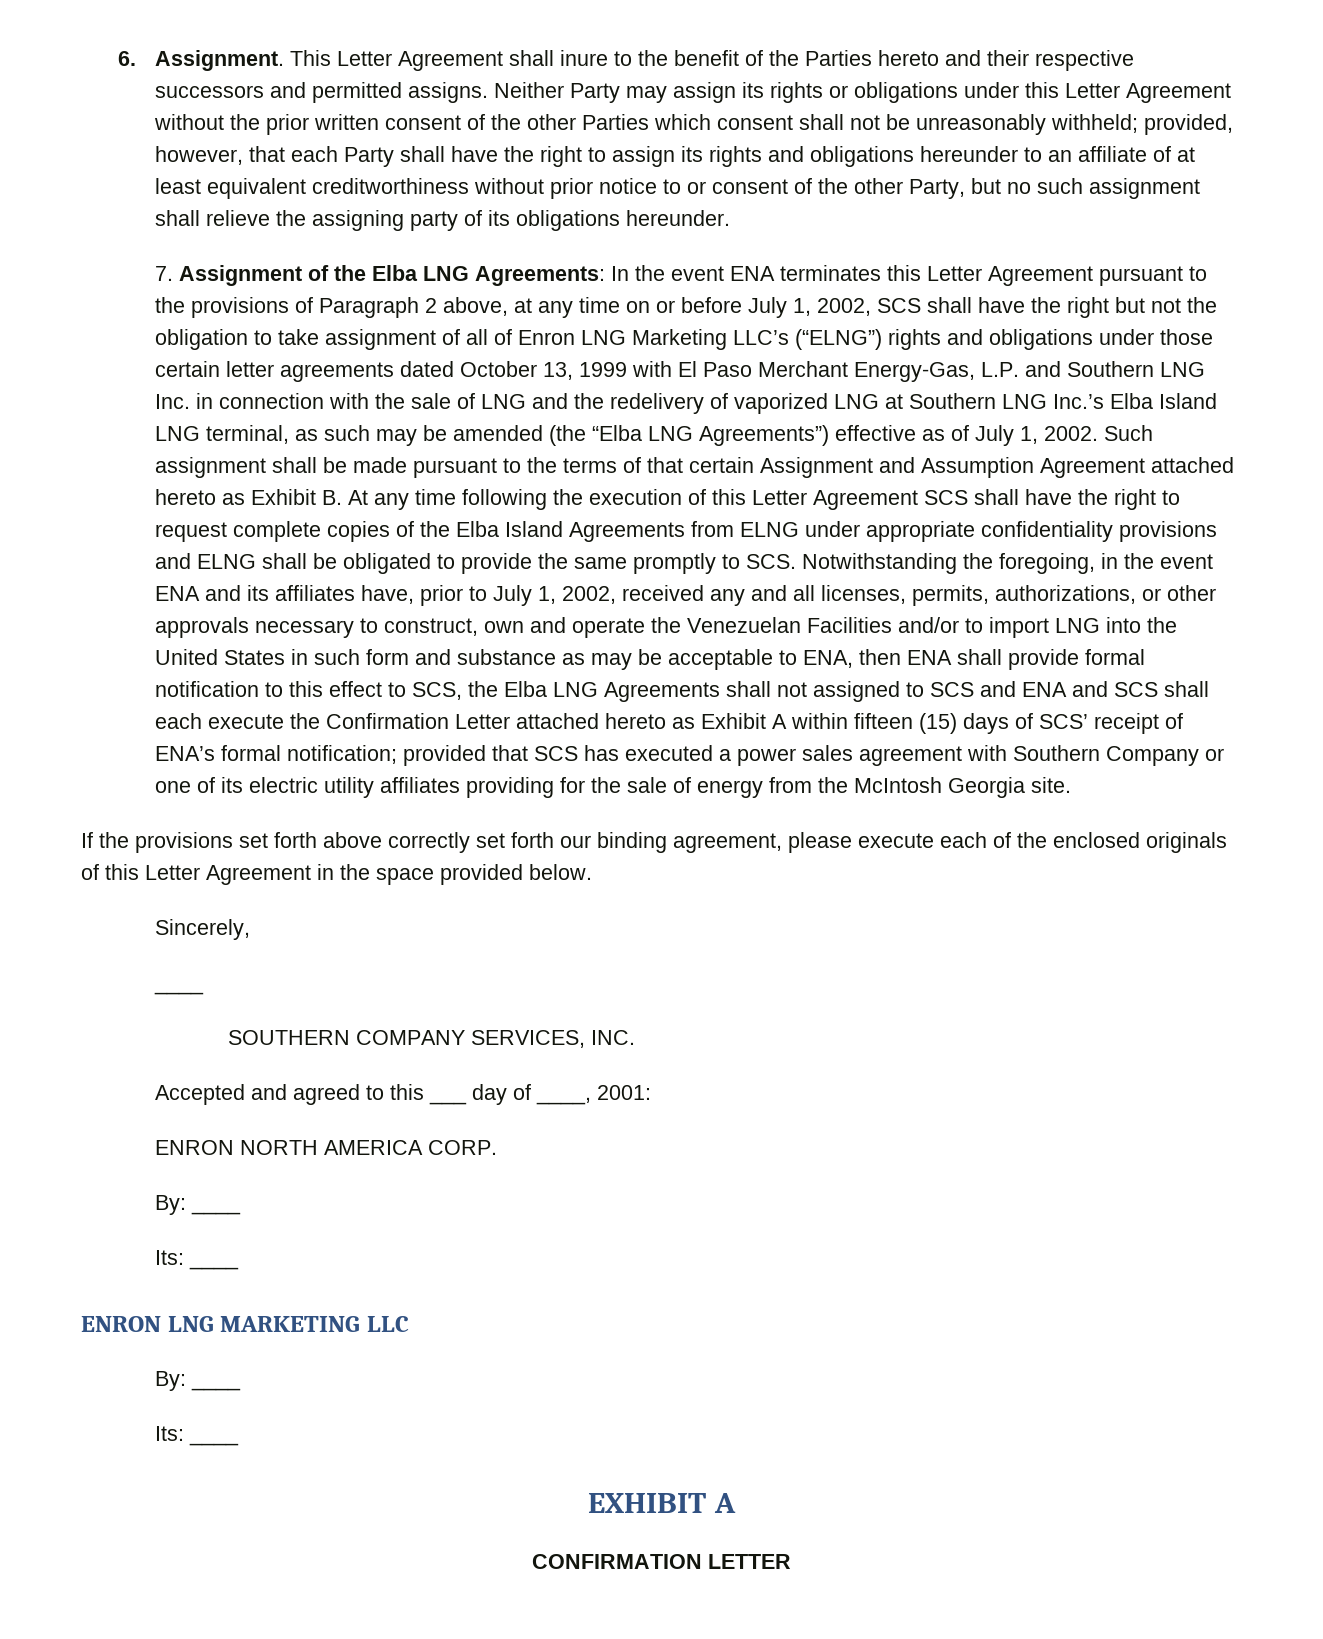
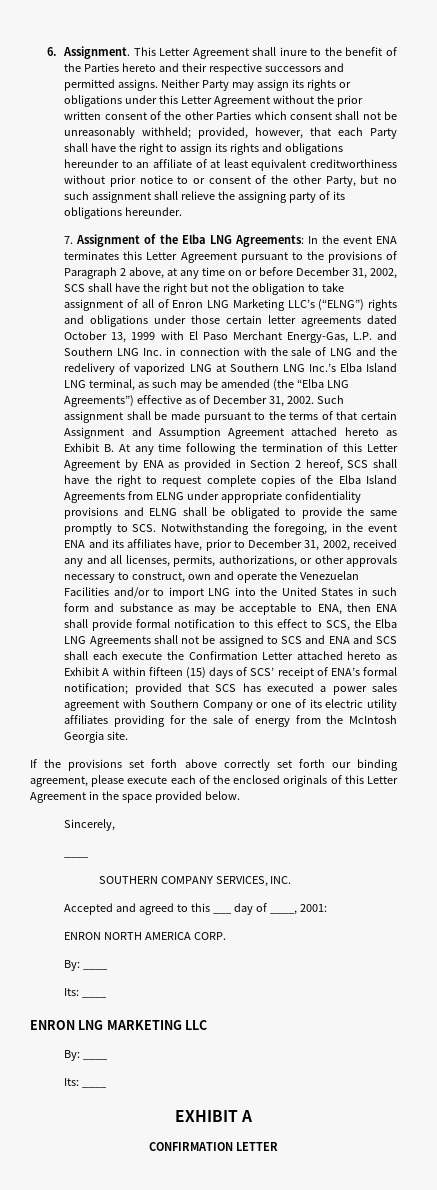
[747,297,811,318] July 1, -> [296,267,368,279] December 31,
[974,425,1038,446] July 1, -> [213,395,285,407] December 31,
[588,489,918,510] execution of this Letter Agreement -> [261,443,398,452] [64,459,343,471] termination of this Letter Agreement by ENA as provided in Section 2 hereof,
[492,585,556,606] July 1, -> [248,539,320,551] December 31,
(807, 689) none -> [202,635,216,644] be

